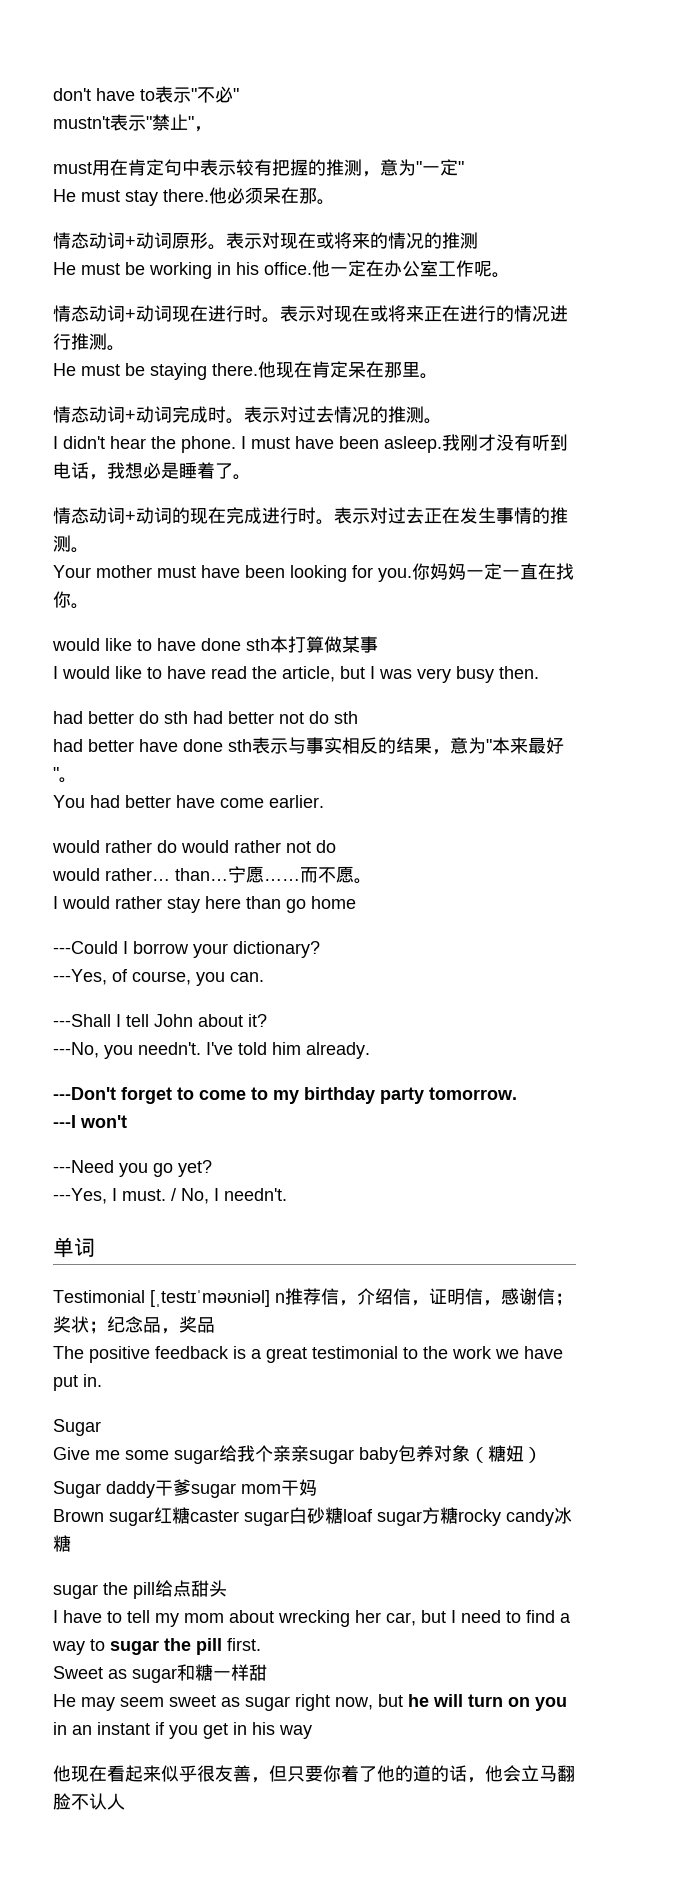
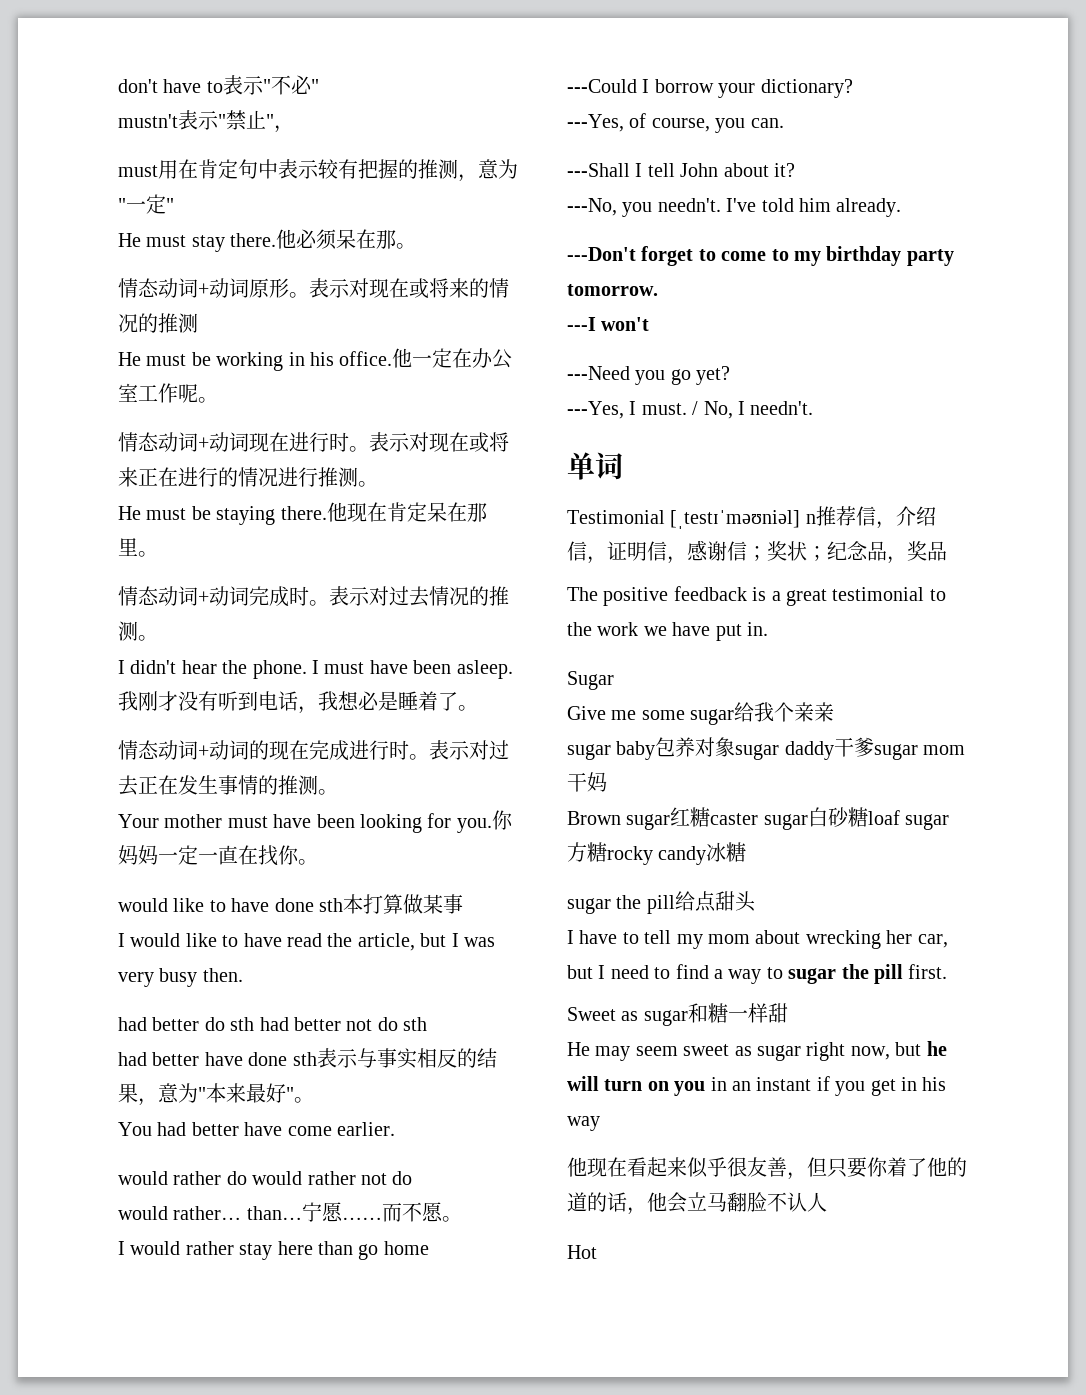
(309, 1453) none -> (835, 712) //
[470,1445,542,1463] [53,1481,101,1498] （糖妞） // Sugar -> [735,744,780,760] sugar
(125, 1801) none -> [567,1245,597,1259] // Hot

